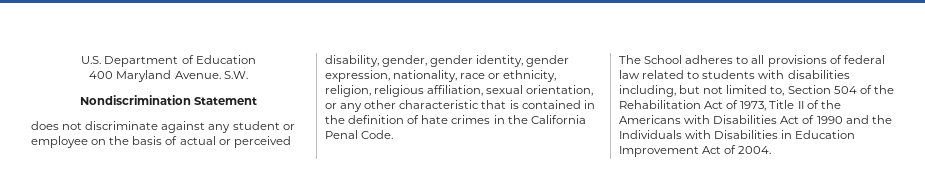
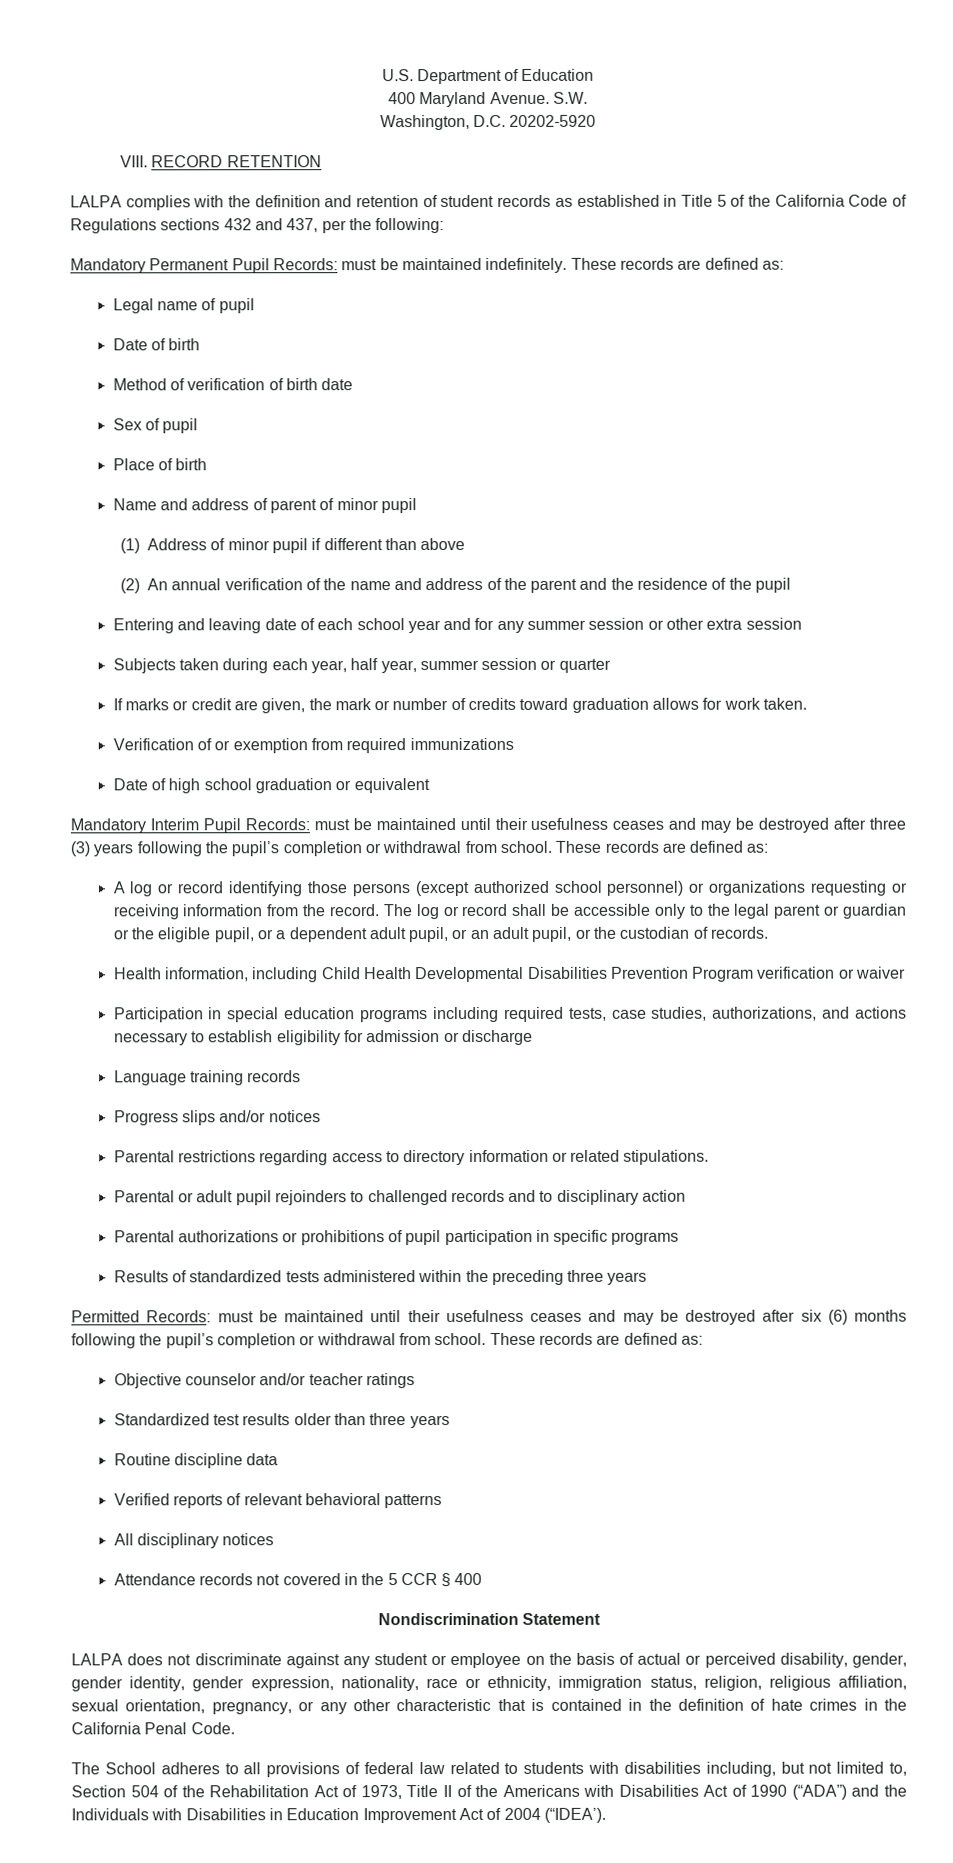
(248, 75) none -> [379,114,597,131] [119,155,322,168] [70,194,908,211] [70,218,445,234] [70,257,784,274] [112,298,255,314] [112,338,201,351] [112,378,354,391] [112,418,199,434] [112,458,208,471] [112,498,417,514] [119,538,466,554] [119,577,792,594] [112,617,802,634] [112,657,611,674] [112,697,808,714] [112,737,514,754] [112,778,430,794] [70,817,906,834] [70,840,769,857] [112,880,907,897] [112,903,907,920] [112,926,770,943] [113,966,907,983] [113,1006,908,1023] [113,1029,533,1046] [113,1070,302,1086] [113,1110,321,1126] [113,1149,710,1166] [113,1189,687,1206] [113,1229,680,1246] [113,1269,648,1285] [71,1309,907,1325] [71,1332,703,1349] [113,1373,415,1389] [113,1413,450,1429] [113,1453,279,1469] [113,1493,443,1509] [113,1533,275,1549] [113,1572,483,1588] // Washington, D.C. 20202-5920 // VIII. RECORD RETENTION // LALPA complies with the definition and retention of student records as established in Title 5 of the California Code of Regulations sections 432 and 437, per the following: // Mandatory Permanent Pupil Records: must be maintained indefinitely. These records are defined as: // Legal name of pupil // Date of birth // Method of verification of birth date // Sex of pupil // Place of birth // Name and address of parent of minor pupil // (1) Address of minor pupil if different than above // (2) An annual verification of the name and address of the parent and the residence of the pupil // Entering and leaving date of each school year and for any summer session or other extra session // Subjects taken during each year, half year, summer session or quarter // If marks or credit are given, the mark or number of credits toward graduation allows for work taken. // Verification of or exemption from required immunizations // Date of high school graduation or equivalent // Mandatory Interim Pupil Records: must be maintained until their usefulness ceases and may be destroyed after three (3) years following the pupil’s completion or withdrawal from school. These records are defined as: // A log or record identifying those persons (except authorized school personnel) or organizations requesting or receiving information from the record. The log or record shall be accessible only to the legal parent or guardian or the eligible pupil, or a dependent adult pupil, or an adult pupil, or the custodian of records. // Health information, including Child Health Developmental Disabilities Prevention Program verification or waiver // Participation in special education programs including required tests, case studies, authorizations, and actions necessary to establish eligibility for admission or discharge // Language training records // Progress slips and/or notices // Parental restrictions regarding access to directory information or related stipulations. // Parental or adult pupil rejoinders to challenged records and to disciplinary action // Parental authorizations or prohibitions of pupil participation in specific programs // Results of standardized tests administered within the preceding three years // Permitted Records: must be maintained until their usefulness ceases and may be destroyed after six (6) months following the pupil’s completion or withdrawal from school. These records are defined as: // Objective counselor and/or teacher ratings // Standardized test results older than three years // Routine discipline data // Verified reports of relevant behavioral patterns // All disciplinary notices // Attendance records not covered in the 5 CCR § 400
(258, 101) none -> [71,1653,123,1666] LALPA
(557, 76) none -> [558,1675,697,1691] immigration status,
(594, 90) none -> [211,1701,292,1715] pregnancy,
(843, 120) none -> [791,1784,847,1800] (“ADA”)
[738,146,772,154] 2004. -> [503,1807,606,1823] 2004 (“IDEA’).

